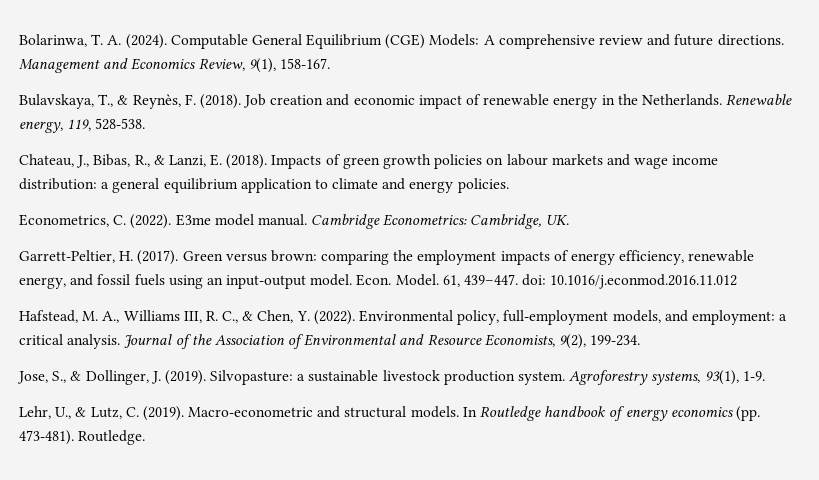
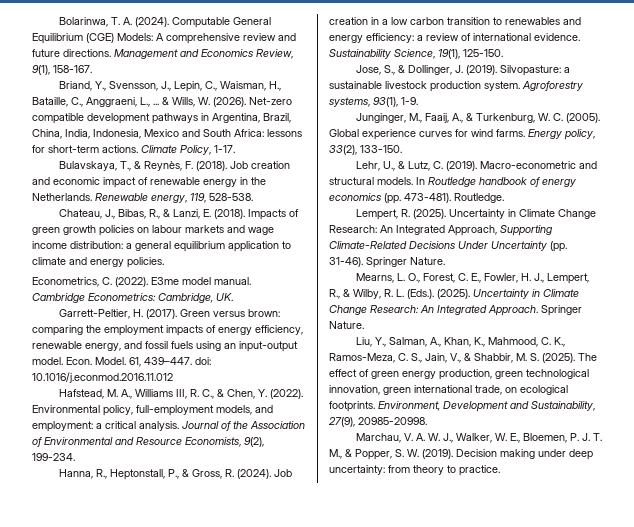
(330, 63) none -> [58,81,281,92] [32,97,292,107] [32,113,291,124] [32,129,302,139] [32,145,235,155] // Briand, Y., Svensson, J., Lepin, C., Waisman, H., Bataille, C., Anggraeni, L., ... & Wills, W. (2026). Net-zero compatible development pathways in Argentina, Brazil, China, India, Indonesia, Mexico and South Africa: lessons for short-term actions. Climate Policy, 1-17.
(641, 340) none -> [58,469,292,480] [329,17,581,25] [329,33,580,43] [329,49,503,59] // Hanna, R., Heptonstall, P., & Gross, R. (2024). Job creation in a low carbon transition to renewables and energy efficiency: a review of international evidence. Sustainability Science, 19(1), 125-150.
(765, 376) none -> [355,113,600,123] [329,129,595,140] [329,145,402,155] // Junginger, M., Faaij, A., & Turkenburg, W. C. (2005). Global experience curves for wind farms. Energy policy, 33(2), 133-150.
(146, 437) none -> [355,209,596,220] [329,225,552,236] [329,241,567,252] [329,257,445,268] [355,273,589,284] [329,289,579,299] [329,305,582,316] [329,321,364,329] [355,337,565,347] [329,353,597,363] [329,369,589,380] [329,385,568,395] [329,401,595,412] [328,417,427,427] [355,433,602,443] [329,449,593,460] [329,465,500,476] // Lempert, R. (2025). Uncertainty in Climate Change Research: An Integrated Approach, Supporting Climate-Related Decisions Under Uncertainty (pp. 31-46). Springer Nature. // Mearns, L. O., Forest, C. E., Fowler, H. J., Lempert, R., & Wilby, R. L. (Eds.). (2025). Uncertainty in Climate Change Research: An Integrated Approach. Springer Nature. // Liu, Y., Salman, A., Khan, K., Mahmood, C. K., Ramos-Meza, C. S., Jain, V., & Shabbir, M. S. (2025). The effect of green energy production, green technological innovation, green international trade, on ecological footprints. Environment, Development and Sustainability, 27(9), 20985-20998. // Marchau, V. A. W. J., Walker, W. E., Bloemen, P. J. T. M., & Popper, S. W. (2019). Decision making under deep uncertainty: from theory to practice.

